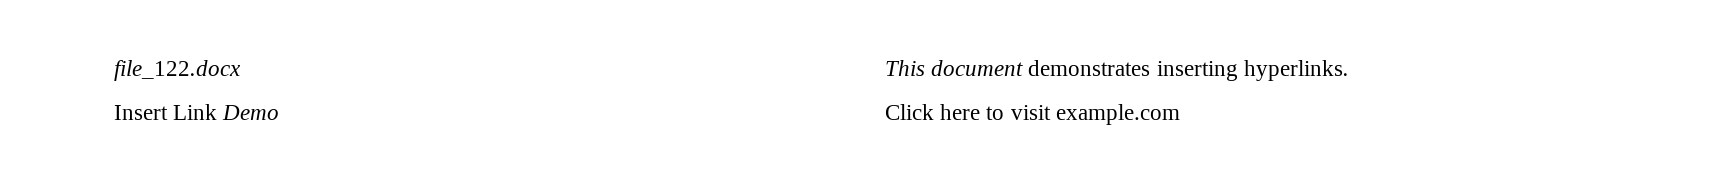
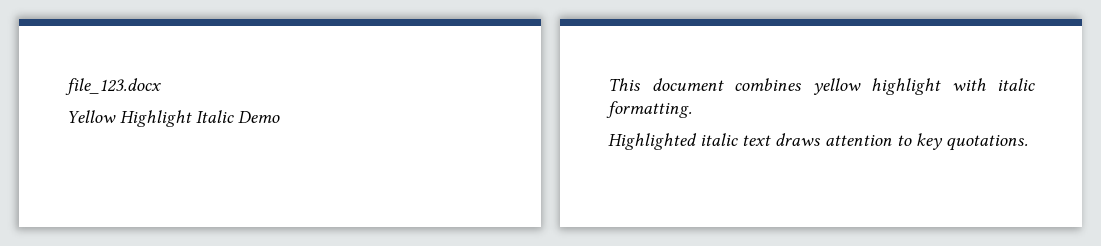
[114,60,241,81] [114,104,218,120] file_122.docx // Insert Link -> [65,78,161,95] [67,110,234,127] file_123.docx // Yellow Highlight Italic
[1028,60,1349,81] [885,104,1180,125] demonstrates inserting hyperlinks. // Click here to visit example.com -> [734,78,1035,95] [606,101,692,118] [608,133,1028,151] combines yellow highlight with italic formatting. // Highlighted italic text draws attention to key quotations.

